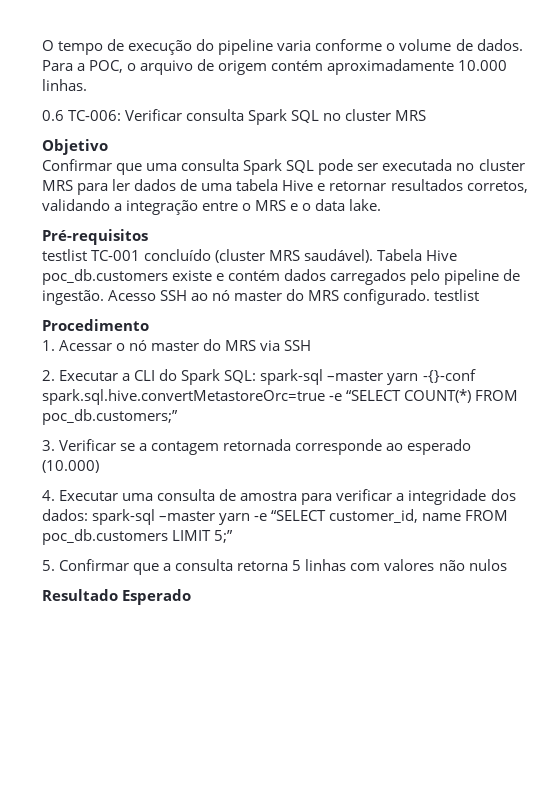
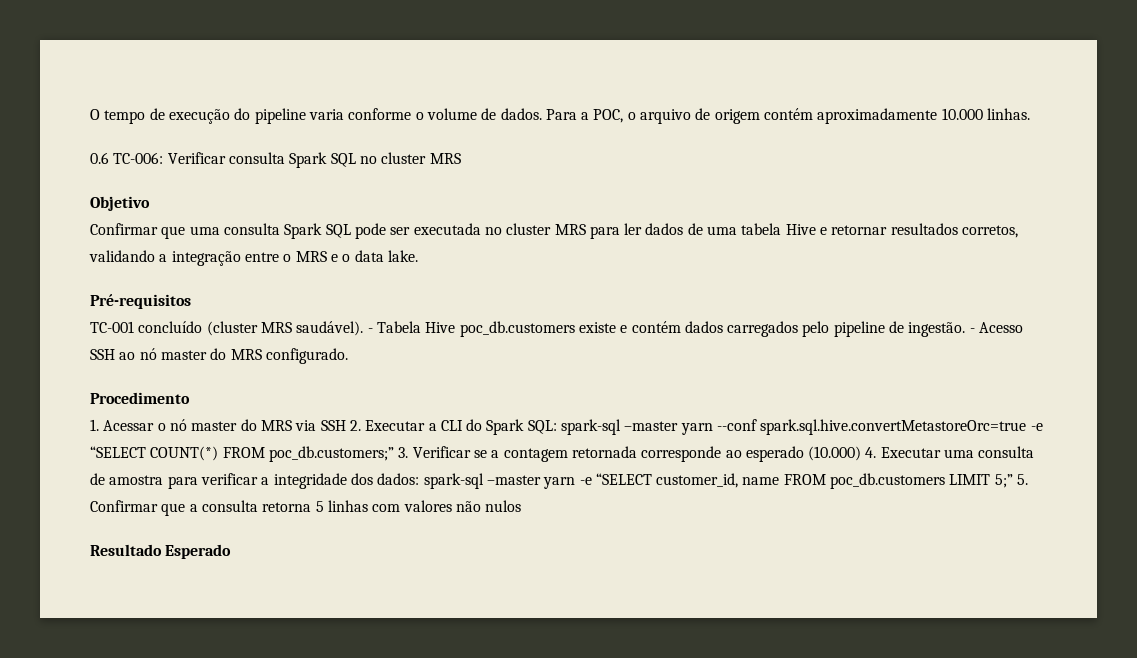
[42,249,87,261] testlist -> (191, 301) none
(374, 256) none -> [367,328,373,333] -
(104, 297) none -> [969,328,975,333] -
[434,289,480,301] testlist -> (348, 356) none
(312, 345) // -> (346, 425) none
[422,369,476,383] -{}-conf -> [717,419,758,431] --conf
(178, 417) // -> (394, 454) none
(99, 466) // -> (862, 453) none
(234, 536) // -> (1013, 481) none

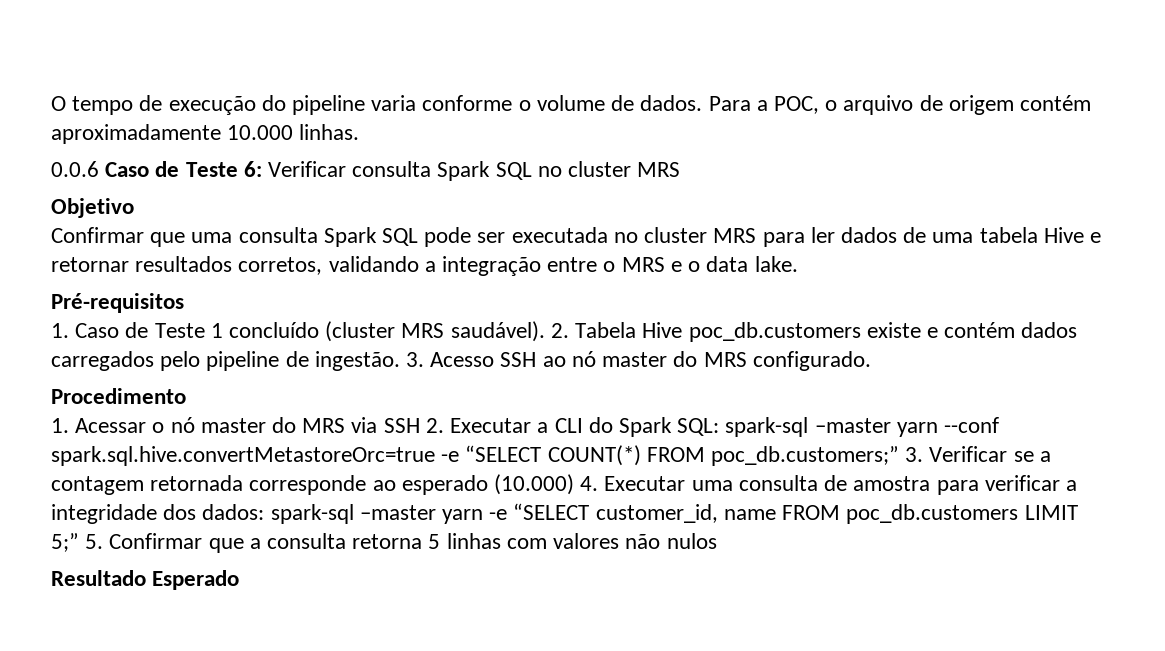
[90,152,164,164] 0.6 TC-006: -> [51,161,262,177] 0.0.6 Caso de Teste 6:
[90,321,134,333] TC-001 -> [51,322,223,338] 1. Caso de Teste 1
[367,328,373,333] - -> [550,323,569,338] 2.
[969,328,975,333] - -> [406,352,425,367] 3.

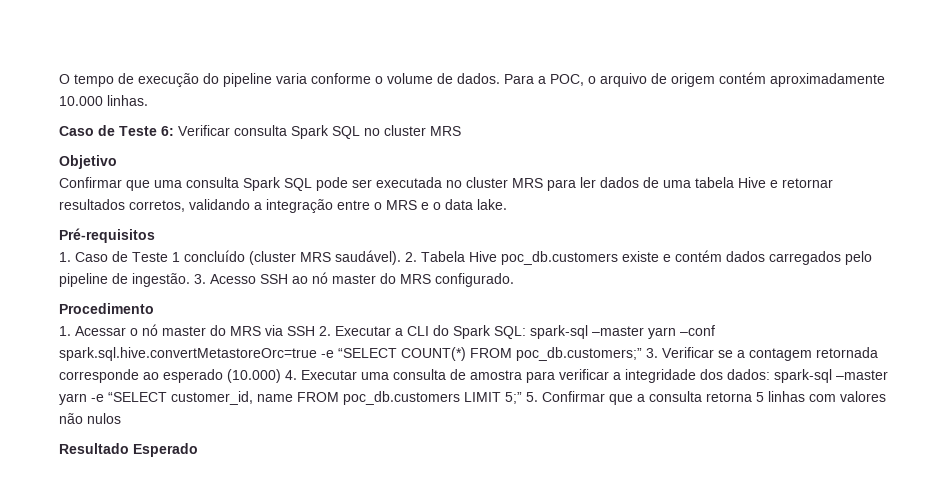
[51,161,99,177] 0.0.6 -> (148, 100) none
[943,417,999,433] --conf -> [680,325,715,336] –conf

